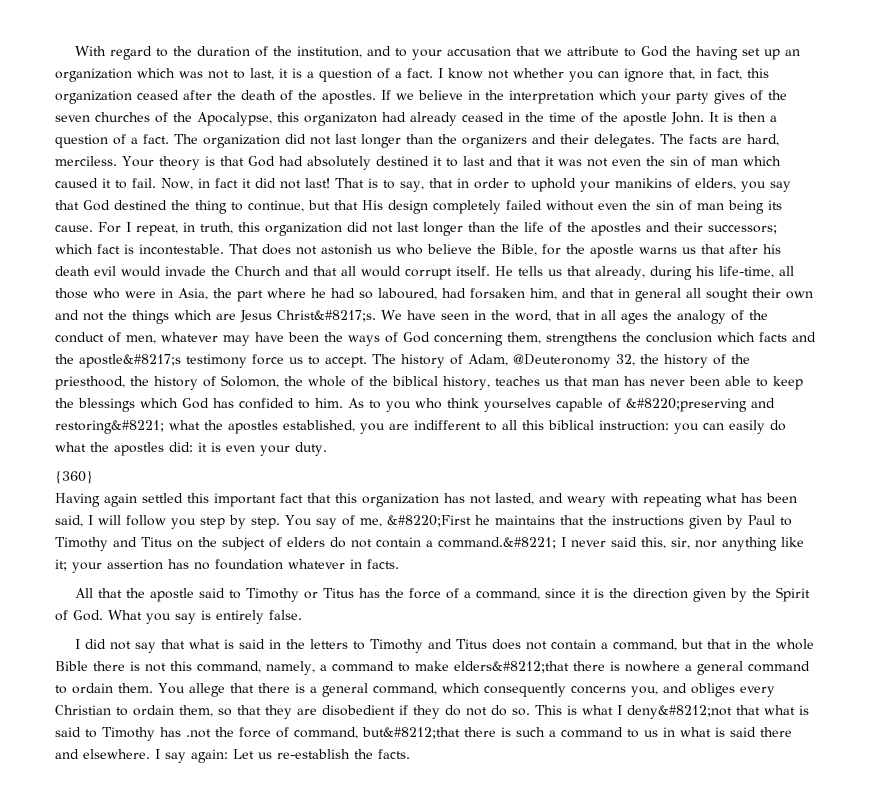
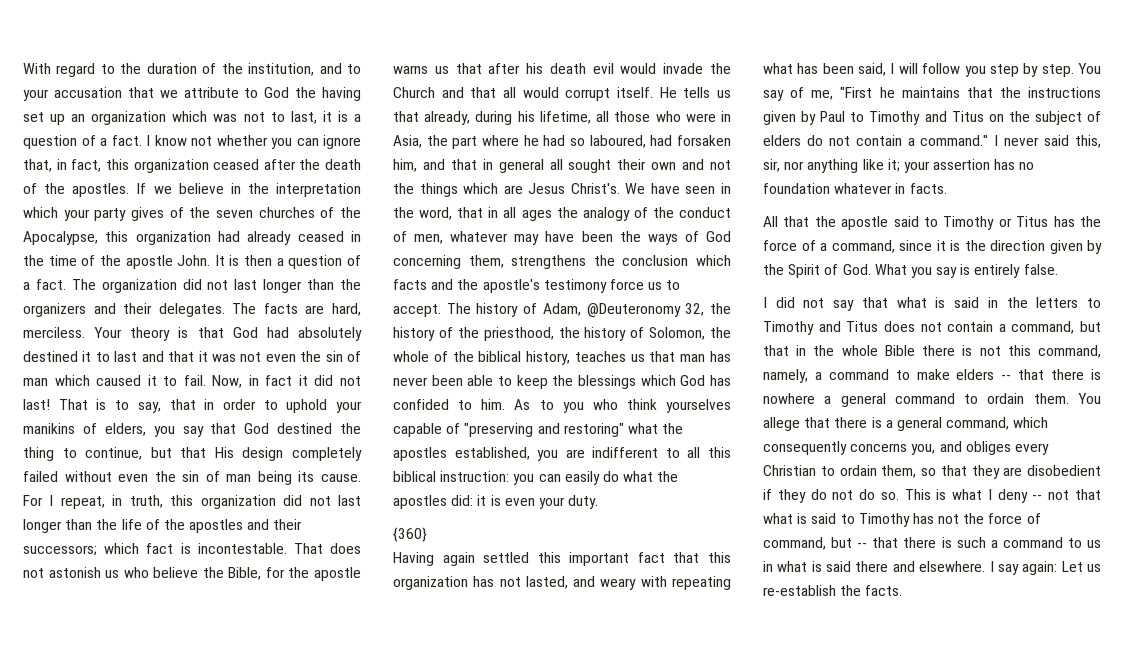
[304,112,377,126] organizaton -> [135,231,211,245] organization
[718,266,774,278] life-time, -> [539,111,591,124] lifetime,
[277,310,376,322] Christ&#8217;s. -> [570,183,620,194] Christ's.
[79,354,181,368] apostle&#8217;s -> [482,279,540,293] apostle's
[626,398,775,412] [55,420,164,434] &#8220;preserving and restoring&#8221; -> [464,423,624,437] "preserving and restoring"
[386,515,471,527] &#8220;First -> [840,87,873,98] "First
[438,537,556,549] command.&#8221; -> [920,135,989,146] command."
[453,661,569,673] elders&#8212;that -> [956,369,1045,380] elders -- that
[627,705,732,719] deny&#8212;not -> [997,489,1070,503] deny -- not
[186,729,211,738] .not -> [938,514,960,524] not
[362,727,460,739] but&#8212;that -> [831,537,899,548] but -- that

